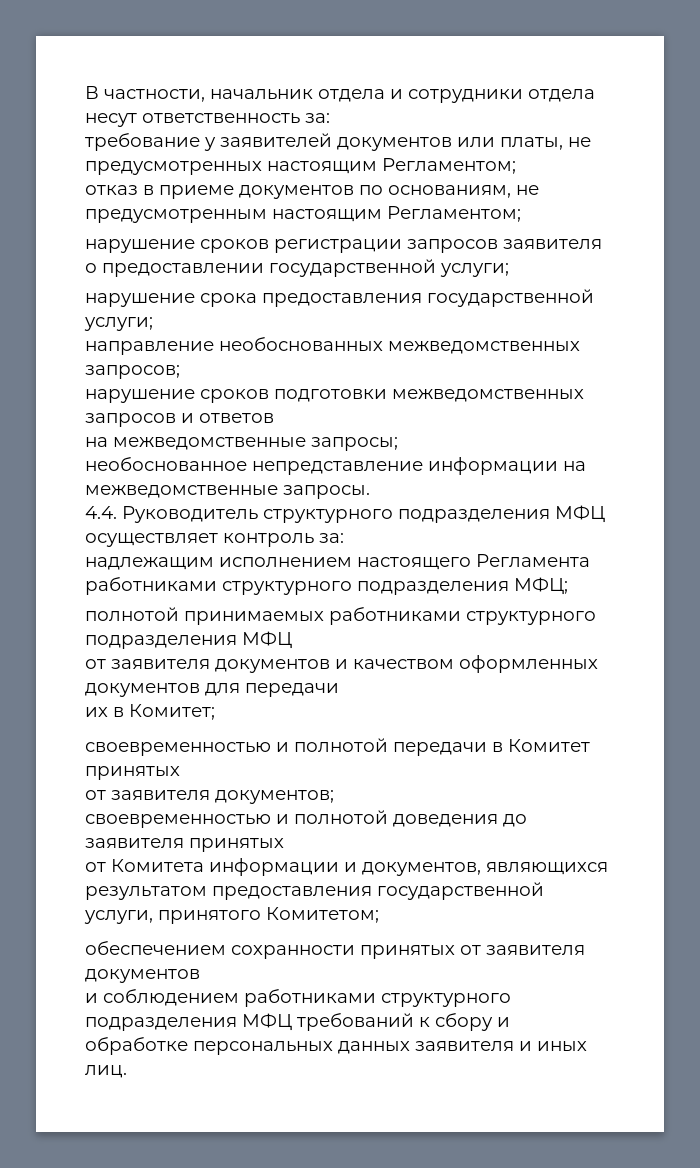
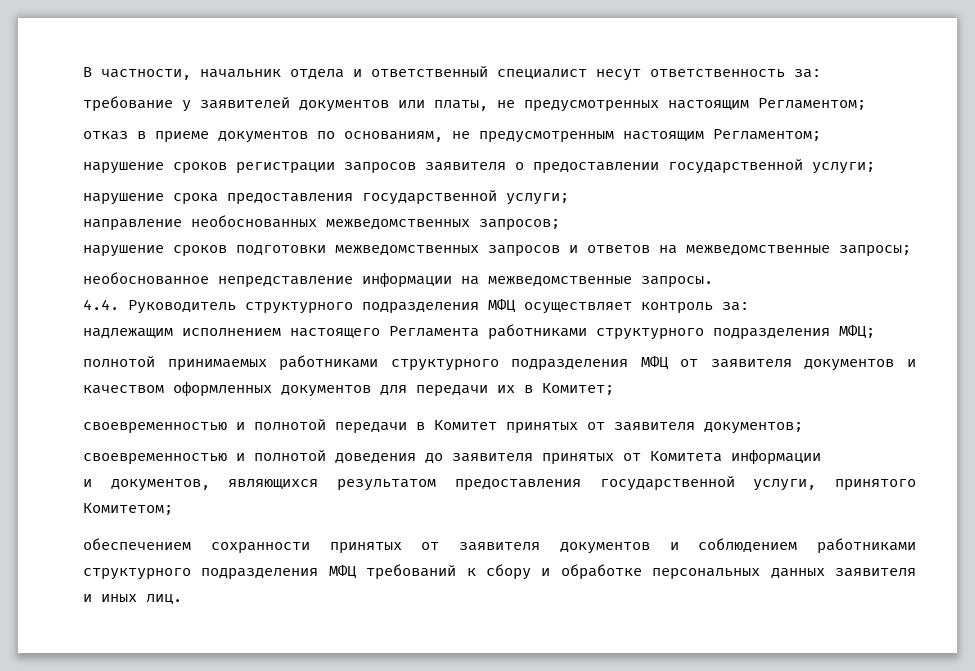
[408,89,595,103] сотрудники отдела -> [371,66,587,79] ответственный специалист
(274, 418) // -> (650, 249) none
(292, 640) // -> (668, 362) none
(339, 690) // -> (488, 391) none
(180, 773) // -> (578, 428) none
(284, 845) // -> (614, 459) none
(339, 867) none -> (821, 457) //
(200, 976) // -> (650, 548) none

